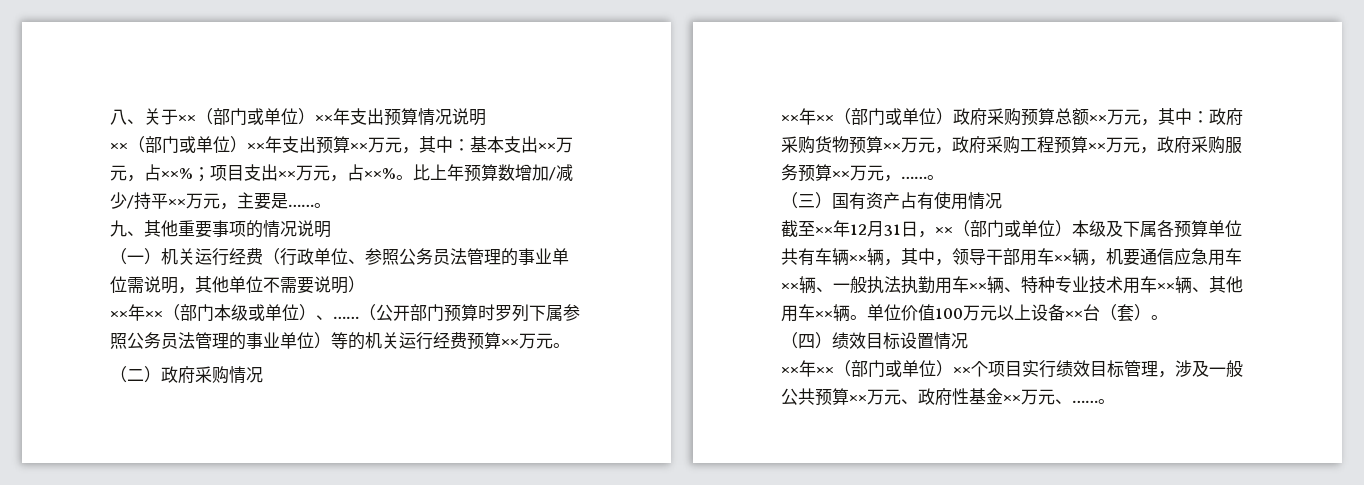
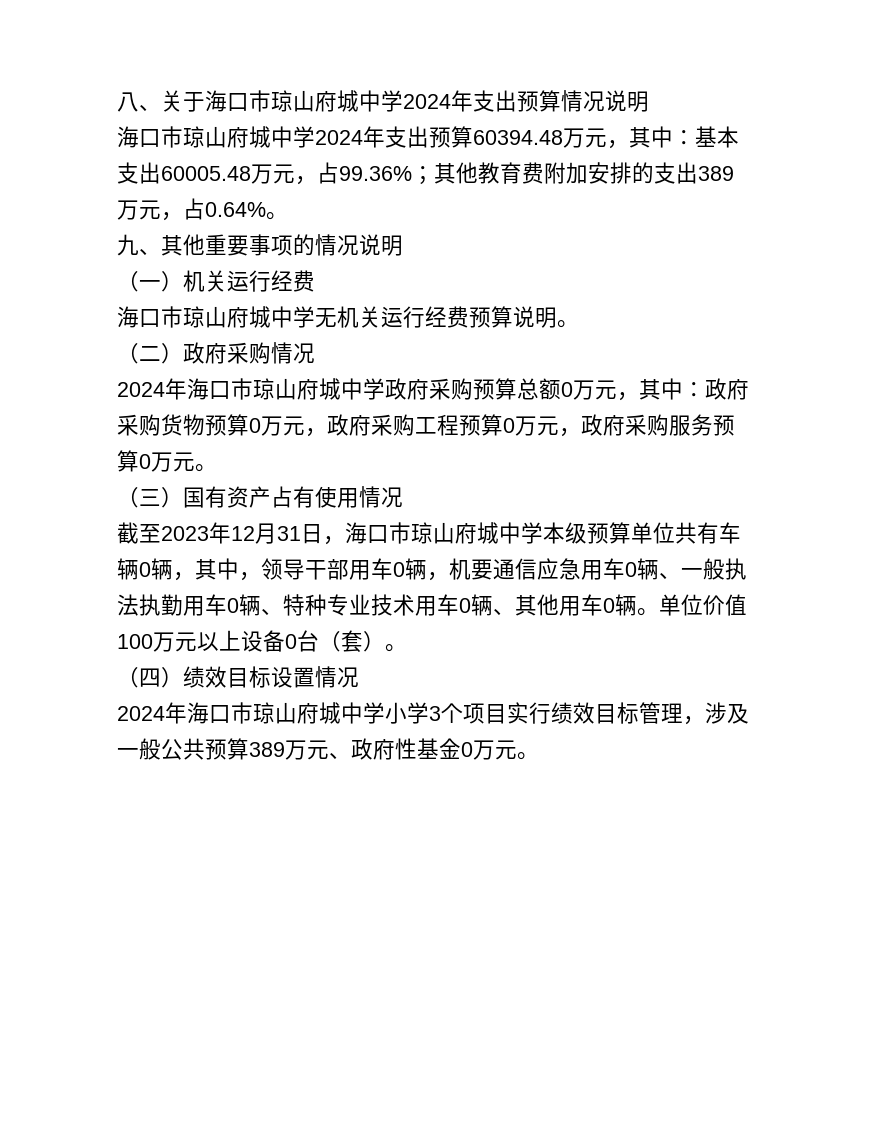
[178,108,333,125] ××（部门或单位）×× -> [205,90,451,112] 海口市琼山府城中学2024
[110,136,368,154] ××（部门或单位）××年支出预算×× -> [117,126,563,148] 海口市琼山府城中学2024年支出预算60394.48
[538,137,573,153] [110,164,573,182] [110,192,314,210] ××万元，占××%；项目支出××万元，占××%。比上年预算数增加/减少/持平××万元，主要是…… -> [161,162,734,185] [117,198,266,221] 60005.48万元，占99.36%；其他教育费附加安排的支出389万元，占0.64%
[263,248,569,266] [110,276,365,294] [110,304,580,322] [110,332,365,350] （行政单位、参照公务员法管理的事业单位需说明，其他单位不需要说明） // ××年××（部门本级或单位）、……（公开部门预算时罗列下属参照公务员法管理的事业单位）等的 -> [117,306,337,328] // 海口市琼山府城中学无
[501,333,553,349] ××万元 -> [513,306,557,328] 说明
[781,108,953,125] ××年××（部门或单位） -> [117,378,385,400] 2024年海口市琼山府城中学
[1089,115,1107,123] ×× -> [561,382,573,397] 0
[883,143,901,151] ×× -> [249,418,261,433] 0
[1088,143,1106,151] ×× -> [503,418,515,433] 0
[832,165,927,182] ××万元，…… -> [139,452,195,472] 0万元
[815,227,833,235] ×× -> [161,526,209,541] 2023
[935,220,1174,237] ××（部门或单位）本级及下属各 -> [345,522,587,544] 海口市琼山府城中学本级
[849,255,867,263] ×× -> [139,562,151,577] 0
[1054,255,1072,263] ×× -> [393,562,405,577] 0
[781,283,799,291] ×× -> [625,562,637,577] 0
[969,283,987,291] ×× -> [227,598,239,613] 0
[1157,283,1175,291] ×× -> [459,598,471,613] 0
[815,311,833,319] ×× -> [603,598,615,613] 0
[1065,311,1083,319] ×× -> [285,634,297,649] 0
[781,360,971,377] ××年××（部门或单位）×× -> [117,702,441,724] 2024年海口市琼山府城中学小学3
[849,395,867,403] ×× -> [249,742,285,757] 389
[1003,389,1098,405] ××万元、…… -> [461,740,517,760] 0万元

